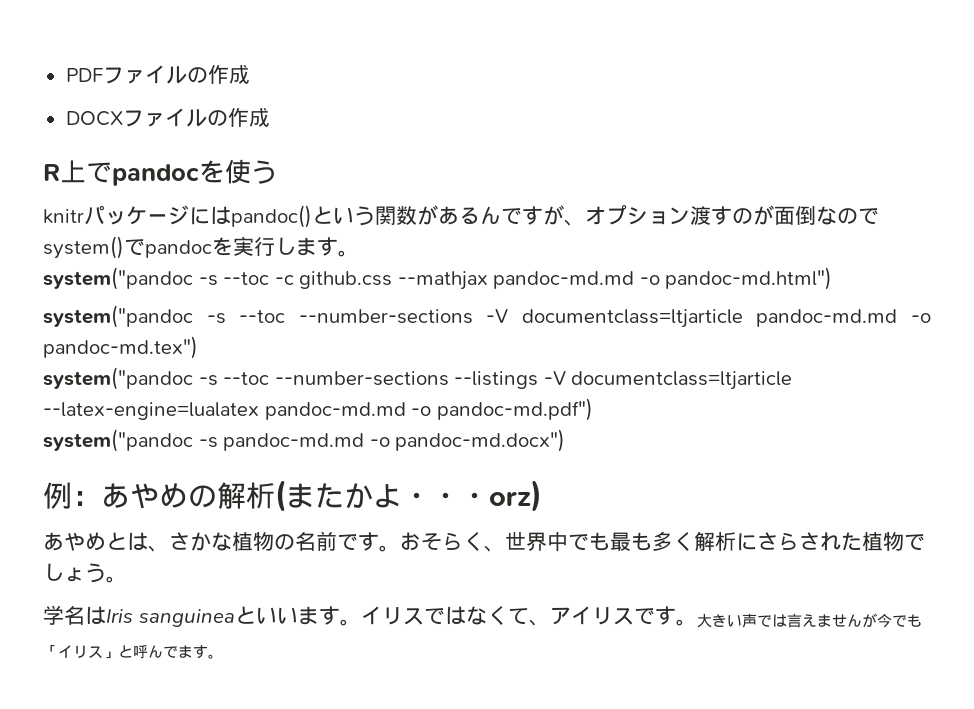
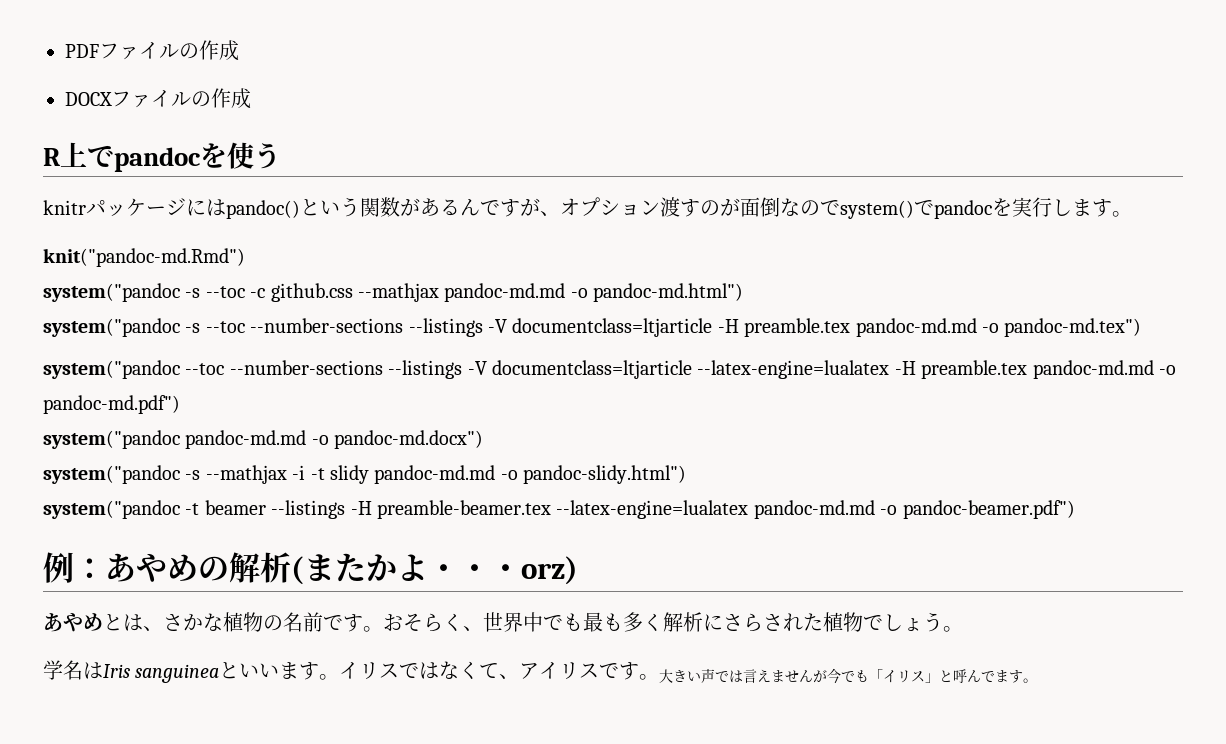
(359, 253) none -> [43,248,245,267] // knit("pandoc-md.Rmd")
[486,309,743,328] -V documentclass=ltjarticle -> [408,318,851,337] --listings -V documentclass=ltjarticle -H preamble.tex
[198,375,218,386] -s -> (180, 369) none
(259, 411) none -> [894,360,1028,379] -H preamble.tex
[198,437,218,448] -s -> (180, 439) none
(566, 440) none -> [43,465,687,484] [43,500,1075,519] // system("pandoc -s --mathjax -i -t slidy pandoc-md.md -o pandoc-slidy.html") // system("pandoc -t beamer --listings -H preamble-beamer.tex --latex-engine=lualatex pandoc-md.md -o pandoc-beamer.pdf")

